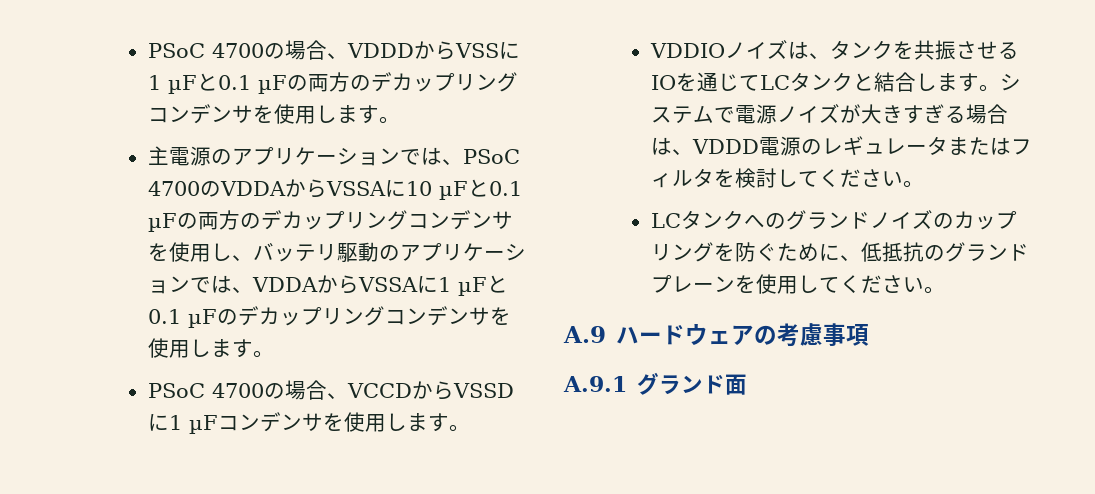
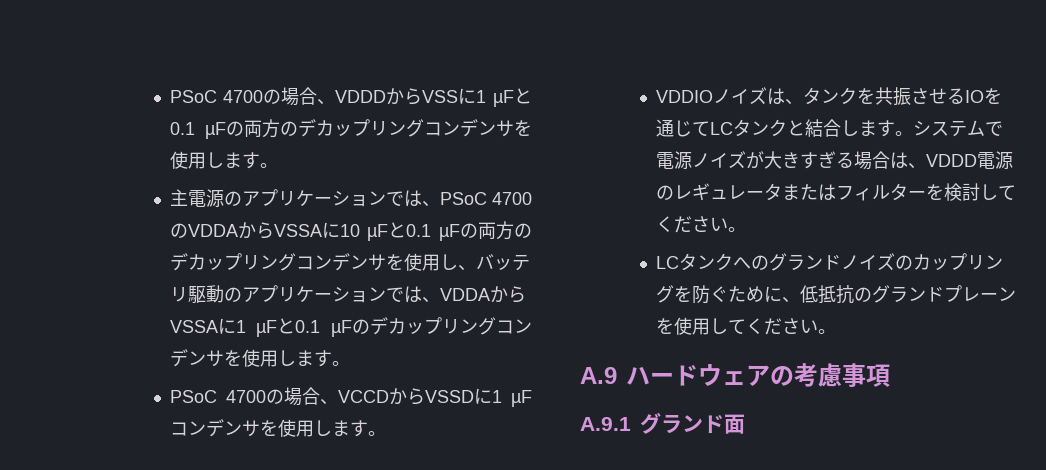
(714, 177) none -> [907,190,926,199] ー

